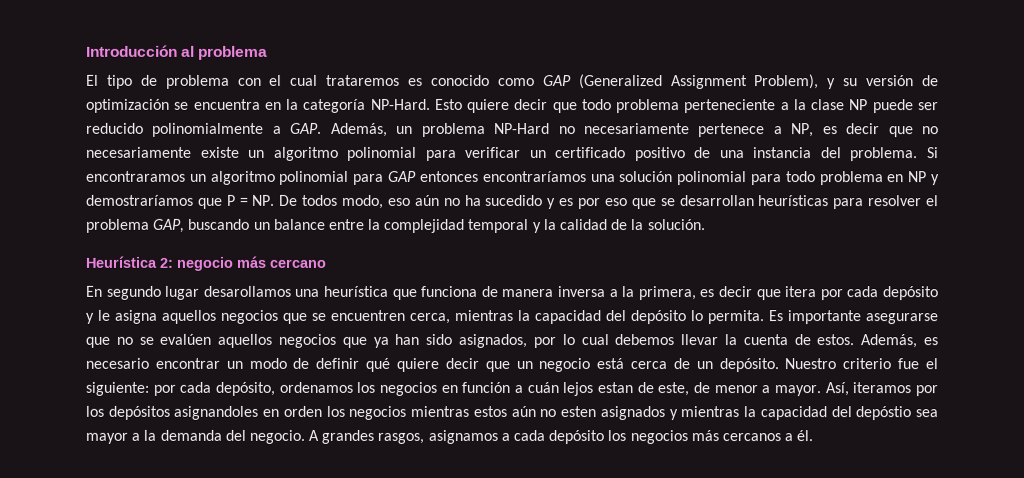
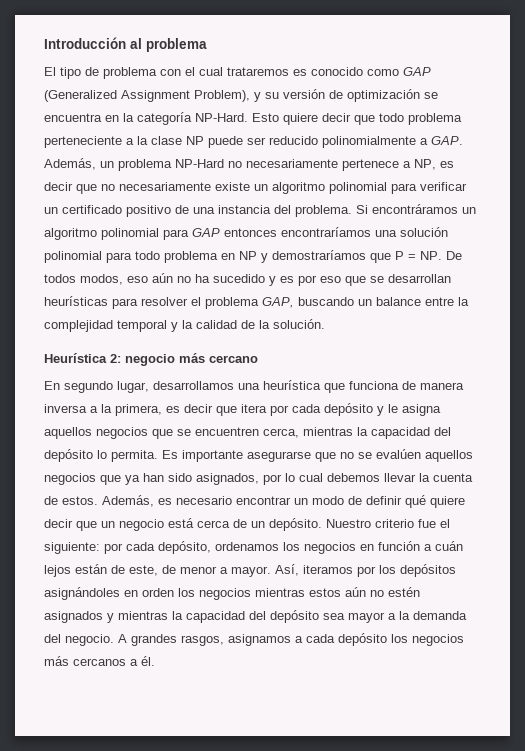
[86,170,186,182] encontraramos -> [372,204,458,214] encontráramos
[342,194,385,209] modo, -> [80,274,123,285] modos,
[164,285,291,300] lugar desarollamos -> [117,381,234,393] lugar, desarrollamos
[597,382,634,394] estan -> [75,564,107,574] están
[173,405,259,420] asignandoles -> [44,587,120,600] asignándoles
[560,406,597,418] esten -> [388,587,420,597] estén
[855,406,912,421] depóstio -> [270,610,319,623] depósito

